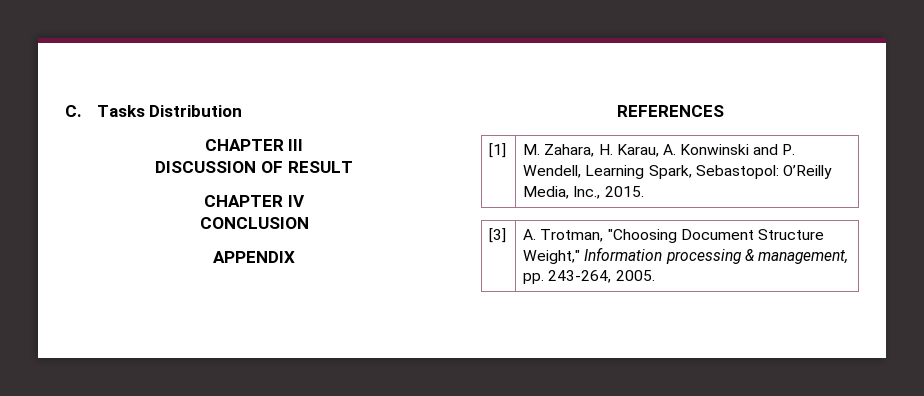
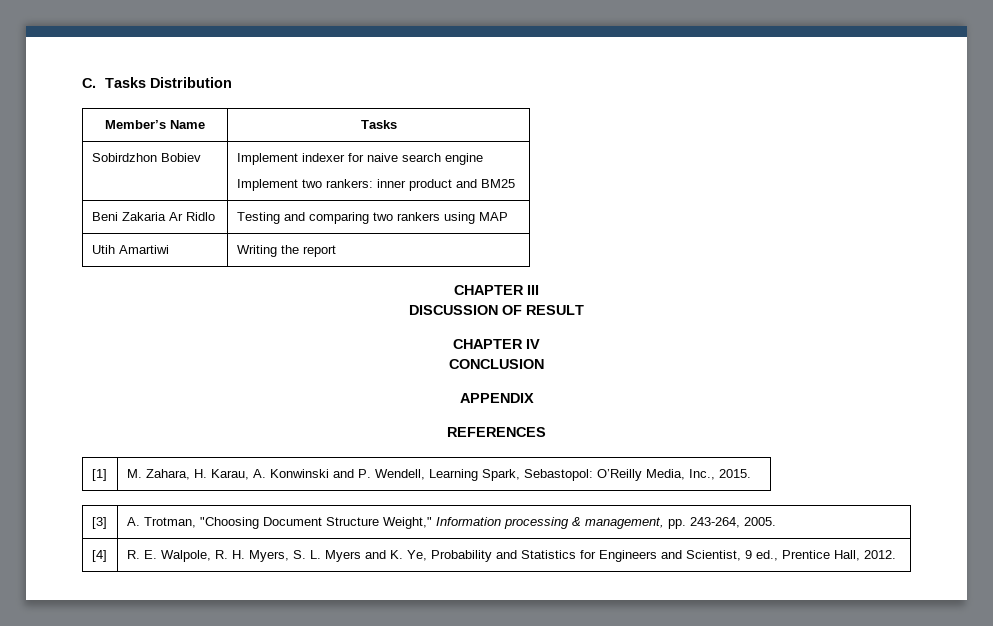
(243, 111) none -> [105,120,205,129] [360,120,397,129] [91,153,201,162] [236,153,483,165] [236,179,515,191] [91,212,215,221] [236,212,508,224] [91,245,169,254] [236,245,336,257] // Member’s Name | Tasks // Sobirdzhon Bobiev | Implement indexer for naive search engine // Implement two rankers: inner product and BM25 // Beni Zakaria Ar Ridlo | Testing and comparing two rankers using MAP // Utih Amartiwi | Writing the report
(655, 275) none -> [91,550,107,562] [126,550,896,562] // [4] | R. E. Walpole, R. H. Myers, S. L. Myers and K. Ye, Probability and Statistics for Engineers and Scientist, 9 ed., Prentice Hall, 2012.

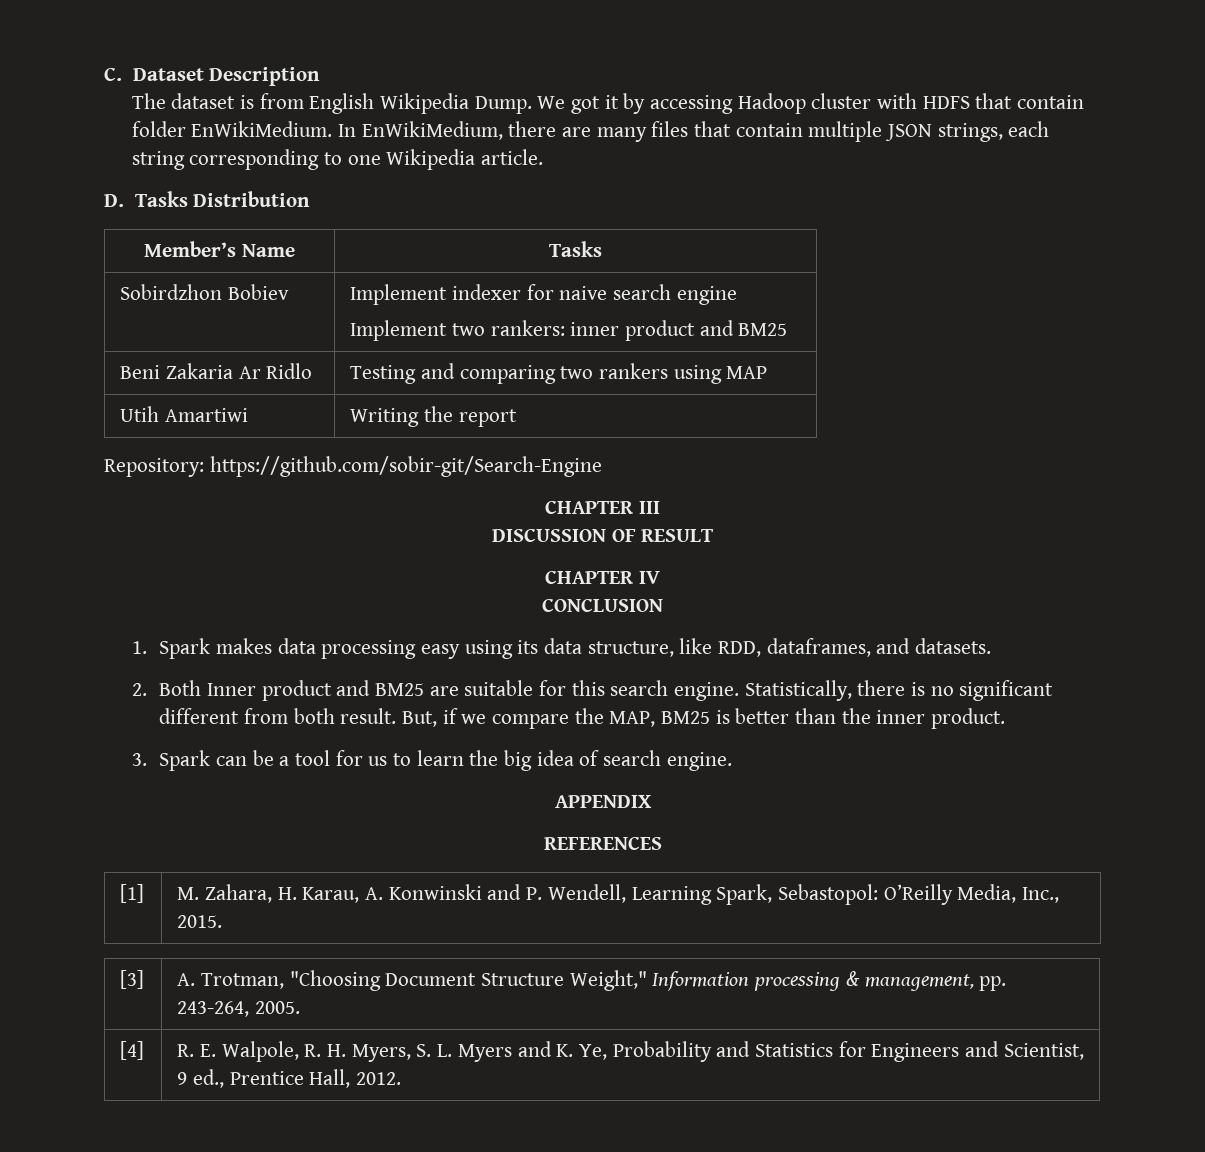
(96, 83) none -> [132,67,321,86] [131,93,1085,114] [131,121,1050,142] [131,149,544,170] [104,194,124,207] Dataset Description // The dataset is from English Wikipedia Dump. We got it by accessing Hadoop cluster with HDFS that contain folder EnWikiMedium. In EnWikiMedium, there are many files that contain multiple JSON strings, each string corresponding to one Wikipedia article. // D.
(336, 251) none -> [104,456,602,477] // Repository: https://github.com/sobir-git/Search-Engine
(544, 364) none -> [131,638,992,659] [131,680,1054,701] [159,708,1006,729] [131,750,732,771] // 1. Spark makes data processing easy using its data structure, like RDD, dataframes, and datasets. // 2. Both Inner product and BM25 are suitable for this search engine. Statistically, there is no significant different from both result. But, if we compare the MAP, BM25 is better than the inner product. // 3. Spark can be a tool for us to learn the big idea of search engine.

